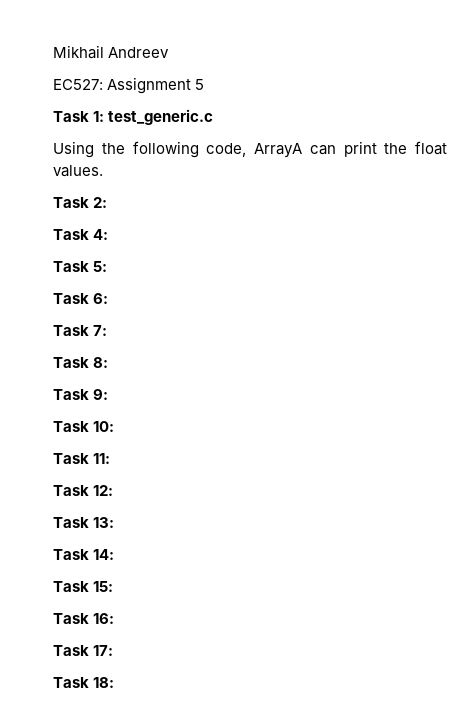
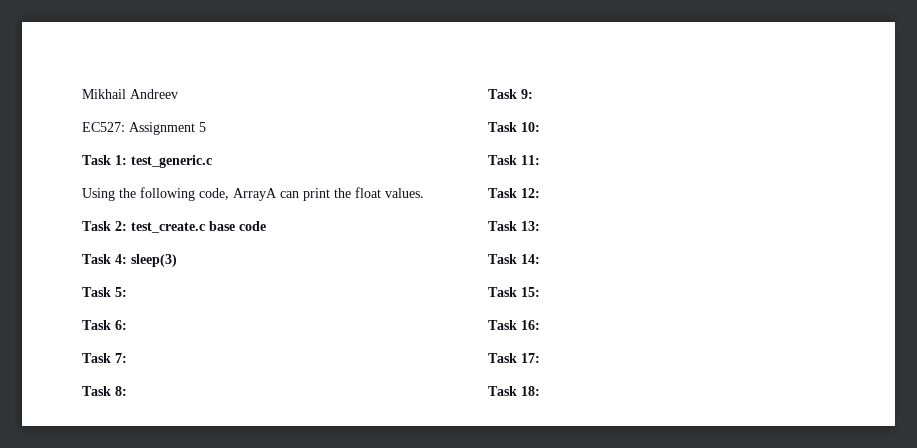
(108, 202) none -> [131,221,266,233] test_create.c base code
(109, 234) none -> [131,254,177,267] sleep(3)

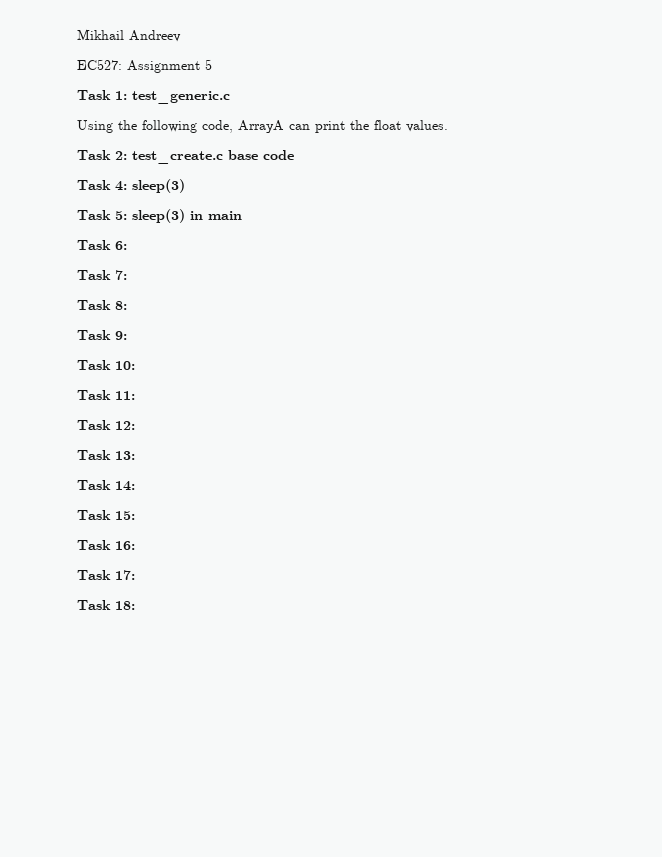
(127, 292) none -> [132,209,242,223] sleep(3) in main

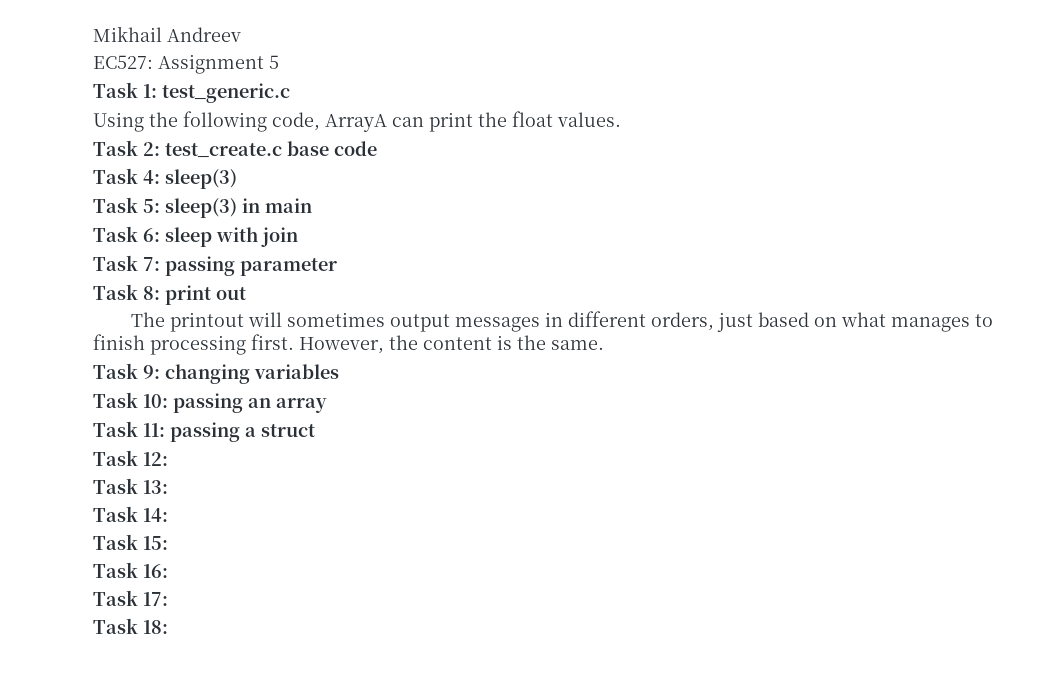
(127, 245) none -> [165,227,298,247] sleep with join
(127, 275) none -> [165,256,337,276] passing parameter
(127, 305) none -> [165,285,246,305] [131,311,994,332] [93,334,604,355] print out // The printout will sometimes output messages in different orders, just based on what manages to finish processing first. However, the content is the same.
(127, 335) none -> [165,364,339,384] changing variables
(135, 365) none -> [173,393,327,413] passing an array
(135, 395) none -> [170,422,315,442] passing a struct

